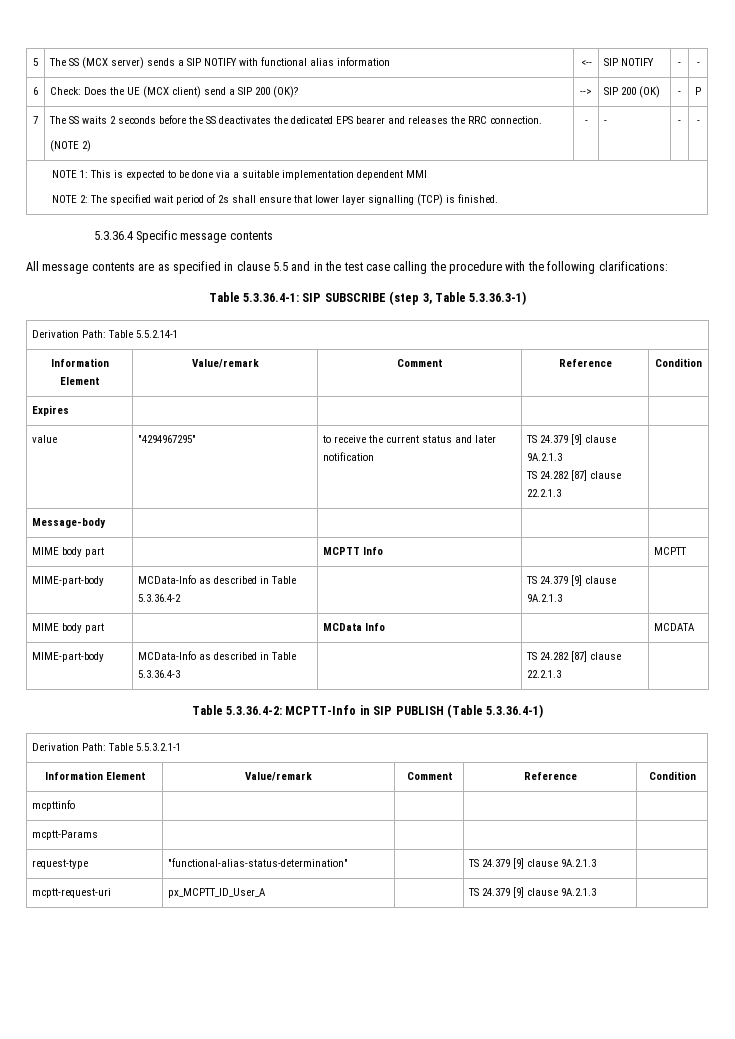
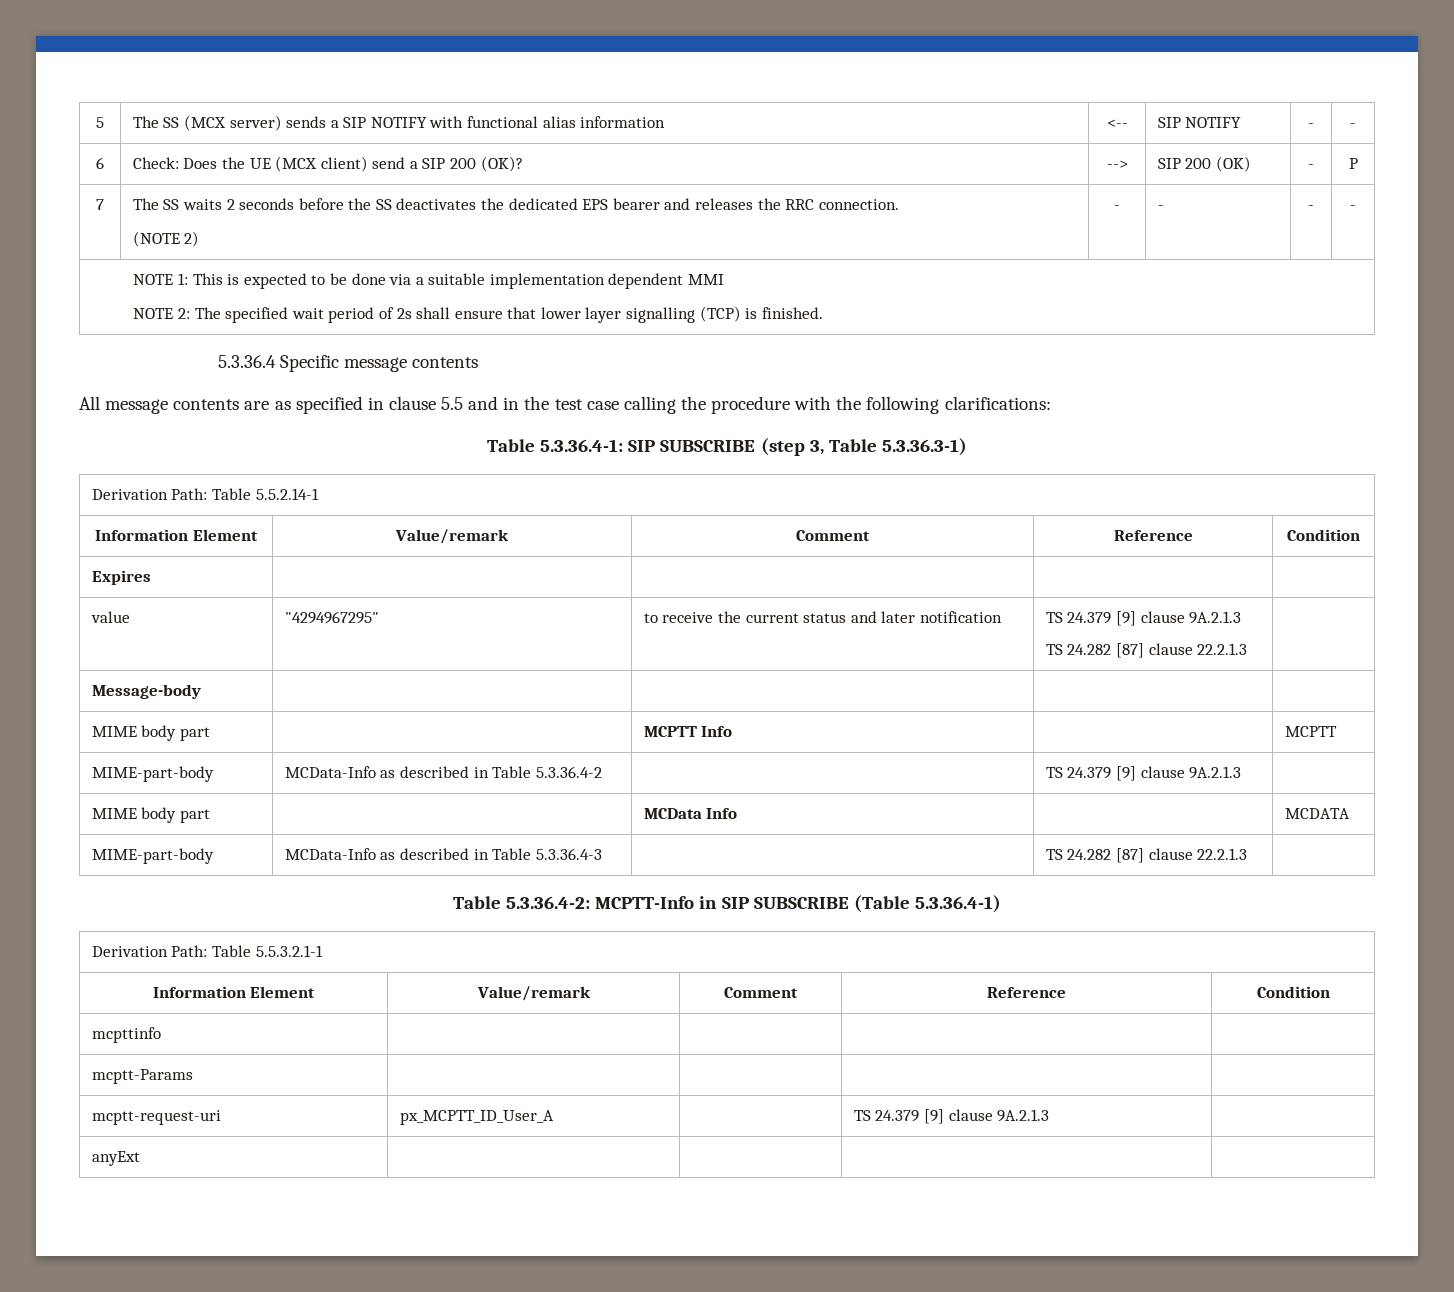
[395,706,444,715] PUBLISH -> [753,897,849,909] SUBSCRIBE
[31,859,88,869] [167,858,348,867] [467,858,596,869] // request-type | "functional-alias-status-determination" | | TS 24.379 [9] clause 9A.2.1.3 | -> (193, 1076) none
(596, 892) none -> [91,1151,140,1166] // anyExt | | | |

